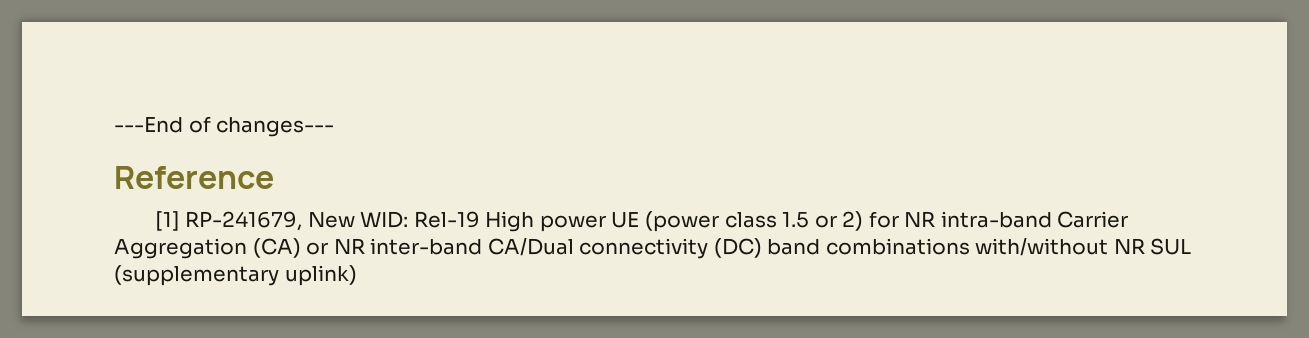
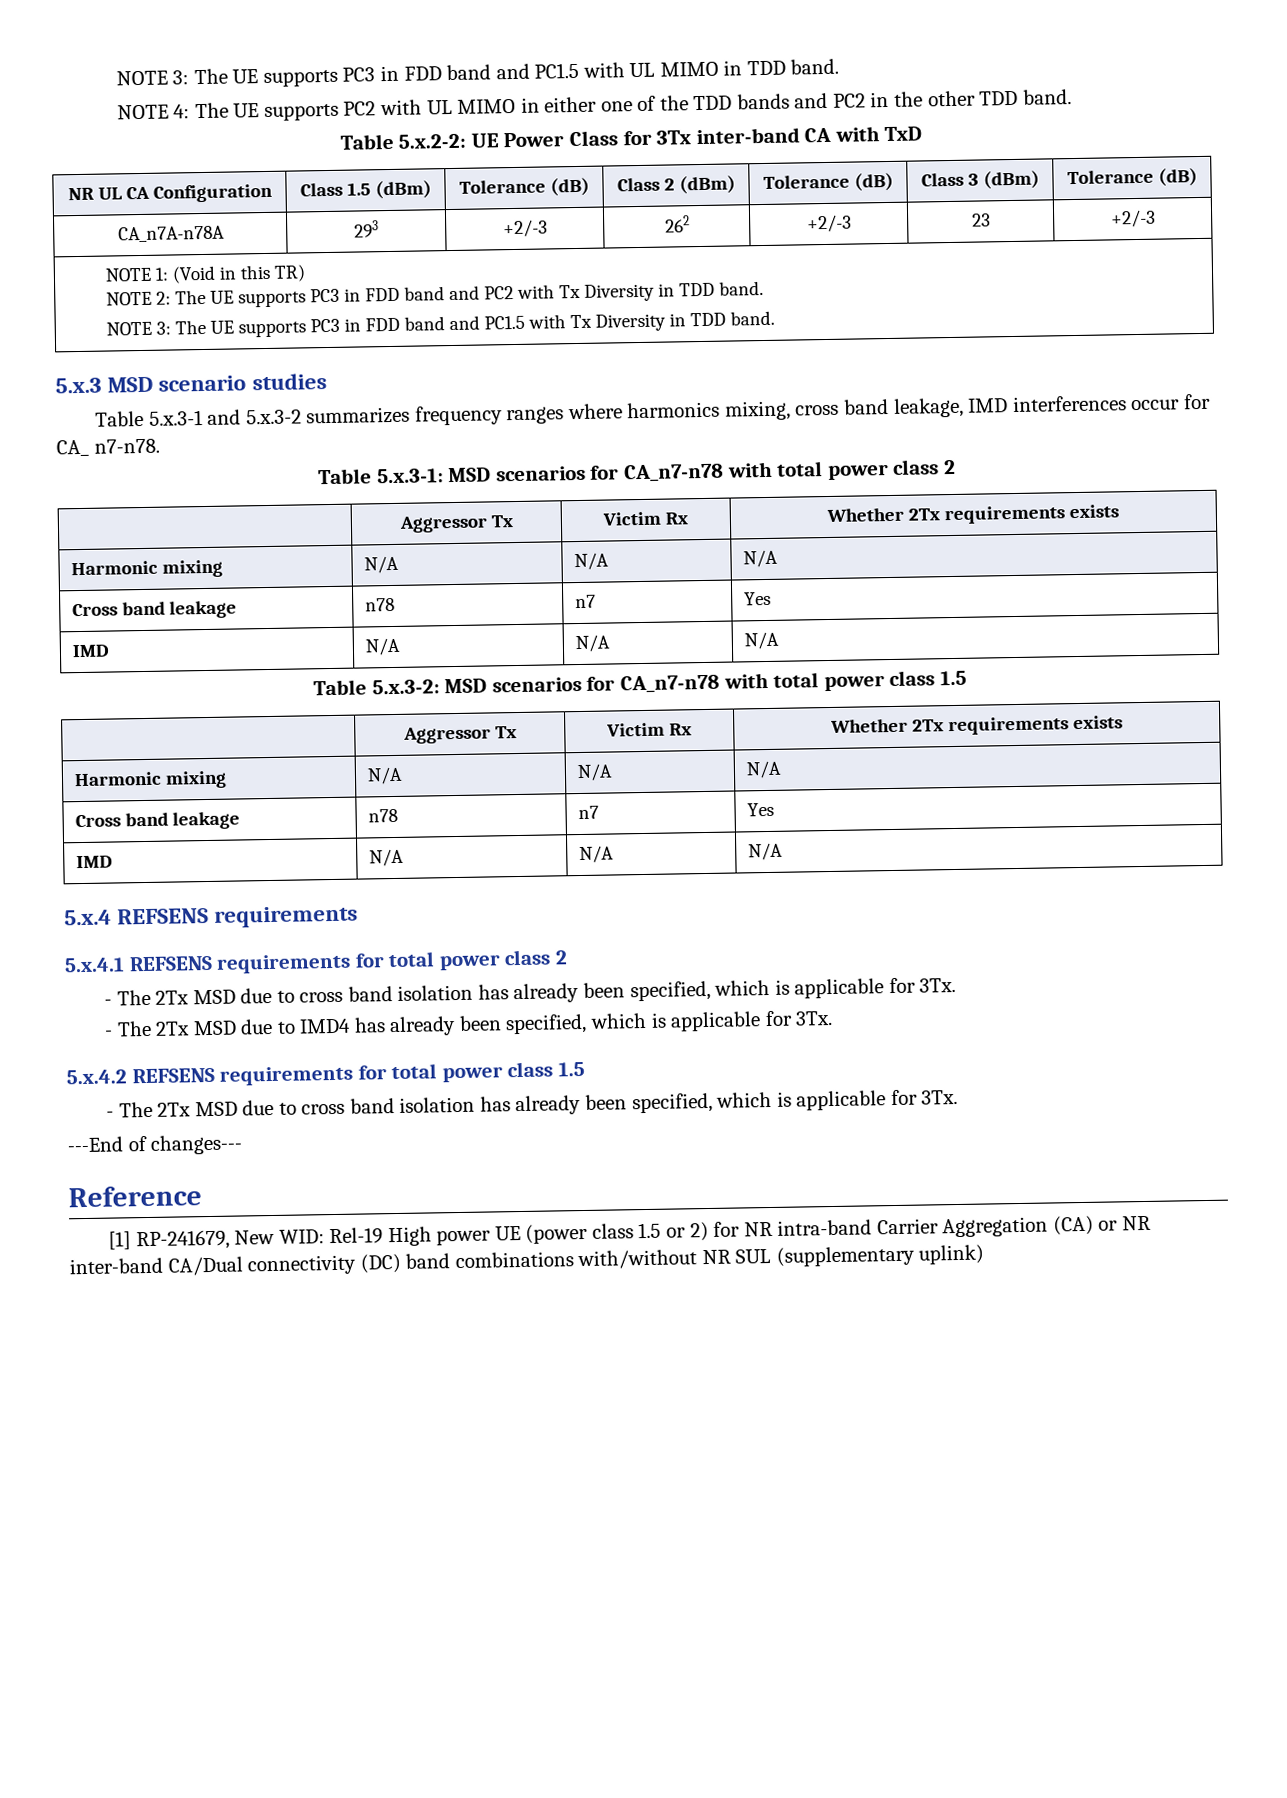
(114, 125) none -> [115,58,840,88] [116,89,1072,122] [339,126,923,150] [67,183,273,203] [299,180,432,200] [458,177,590,197] [616,175,736,195] [762,172,894,192] [920,170,1040,190] [1066,168,1198,187] [117,225,225,243] [354,220,379,238] [502,219,548,238] [664,215,690,233] [806,214,852,233] [971,213,991,227] [1110,209,1156,228] [104,264,306,284] [105,281,764,308] [105,310,775,338] [55,373,327,394] [95,393,1211,427] [56,438,160,457] [318,459,956,485] [398,515,514,533] [602,511,688,526] [826,504,1119,525] [70,559,223,578] [363,555,399,574] [573,552,609,571] [742,549,778,568] [71,600,238,619] [364,597,395,612] [574,594,596,609] [743,591,771,606] [71,644,110,658] [364,637,401,656] [574,634,611,653] [743,631,780,650] [313,670,967,696] [402,726,517,744] [606,722,692,737] [830,715,1123,736] [73,770,227,789] [366,766,403,785] [576,763,613,782] [745,760,782,779] [74,811,241,830] [367,808,398,823] [577,805,599,820] [746,802,774,817] [75,855,113,869] [368,848,404,867] [578,845,614,864] [747,842,783,861] [64,905,359,928] [64,949,568,974] [104,977,957,1006] [105,1010,834,1037] [66,1061,585,1086] [106,1089,959,1118] NOTE 3: The UE supports PC3 in FDD band and PC1.5 with UL MIMO in TDD band. // NOTE 4: The UE supports PC2 with UL MIMO in either one of the TDD bands and PC2 in the other TDD band. // Table 5.x.2-2: UE Power Class for 3Tx inter-band CA with TxD // NR UL CA Configuration | Class 1.5 (dBm) | Tolerance (dB) | Class 2 (dBm) | Tolerance (dB) | Class 3 (dBm) | Tolerance (dB) // CA_n7A-n78A | 293 | +2/-3 | 262 | +2/-3 | 23 | +2/-3 // NOTE 1: (Void in this TR) // NOTE 2: The UE supports PC3 in FDD band and PC2 with Tx Diversity in TDD band. // NOTE 3: The UE supports PC3 in FDD band and PC1.5 with Tx Diversity in TDD band. // 5.x.3 MSD scenario studies // Table 5.x.3-1 and 5.x.3-2 summarizes frequency ranges where harmonics mixing, cross band leakage, IMD interferences occur for CA_ n7-n78. // Table 5.x.3-1: MSD scenarios for CA_n7-n78 with total power class 2 // | Aggressor Tx | Victim Rx | Whether 2Tx requirements exists // Harmonic mixing | N/A | N/A | N/A // Cross band leakage | n78 | n7 | Yes // IMD | N/A | N/A | N/A // Table 5.x.3-2: MSD scenarios for CA_n7-n78 with total power class 1.5 // | Aggressor Tx | Victim Rx | Whether 2Tx requirements exists // Harmonic mixing | N/A | N/A | N/A // Cross band leakage | n78 | n7 | Yes // IMD | N/A | N/A | N/A // 5.x.4 REFSENS requirements // 5.x.4.1 REFSENS requirements for total power class 2 // - The 2Tx MSD due to cross band isolation has already been specified, which is applicable for 3Tx. // - The 2Tx MSD due to IMD4 has already been specified, which is applicable for 3Tx. // 5.x.4.2 REFSENS requirements for total power class 1.5 // - The 2Tx MSD due to cross band isolation has already been specified, which is applicable for 3Tx. //

